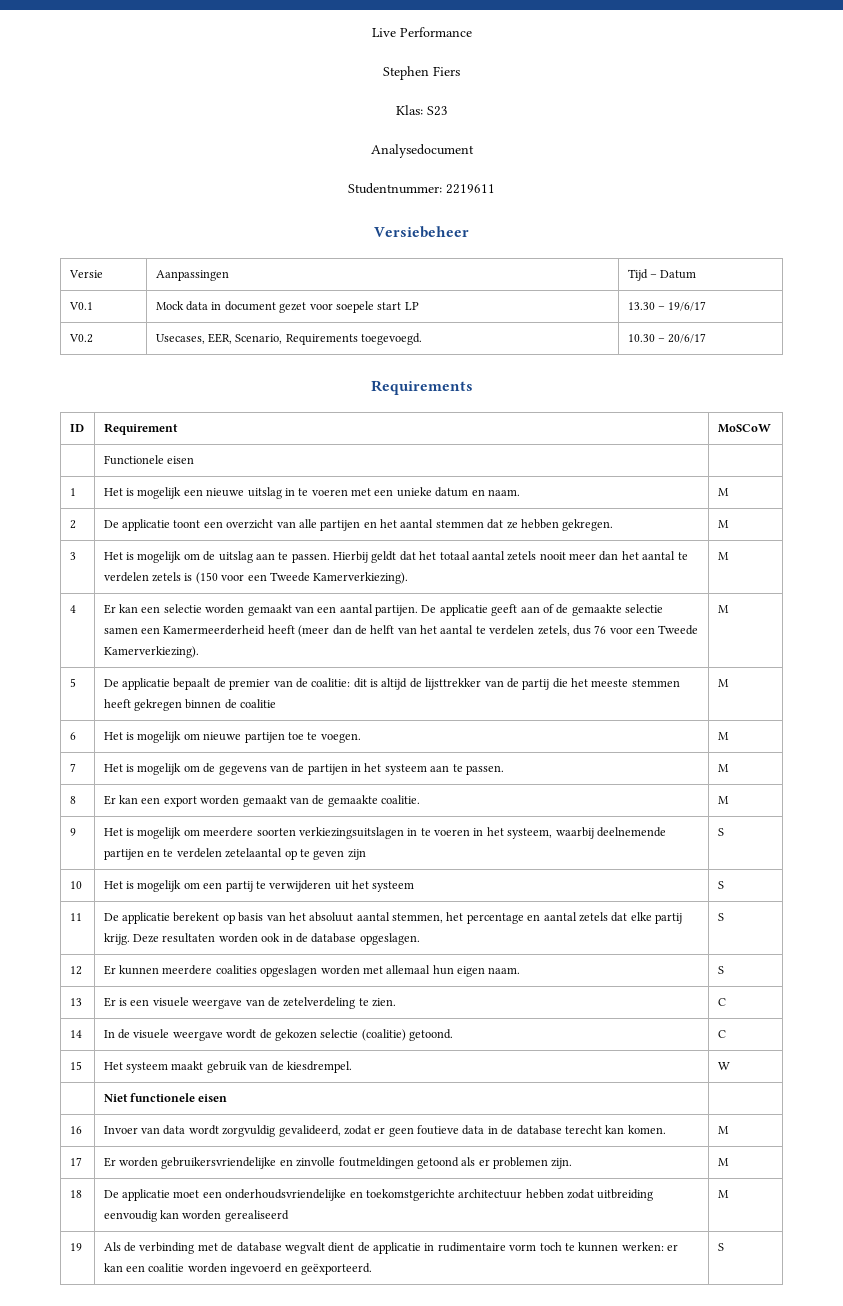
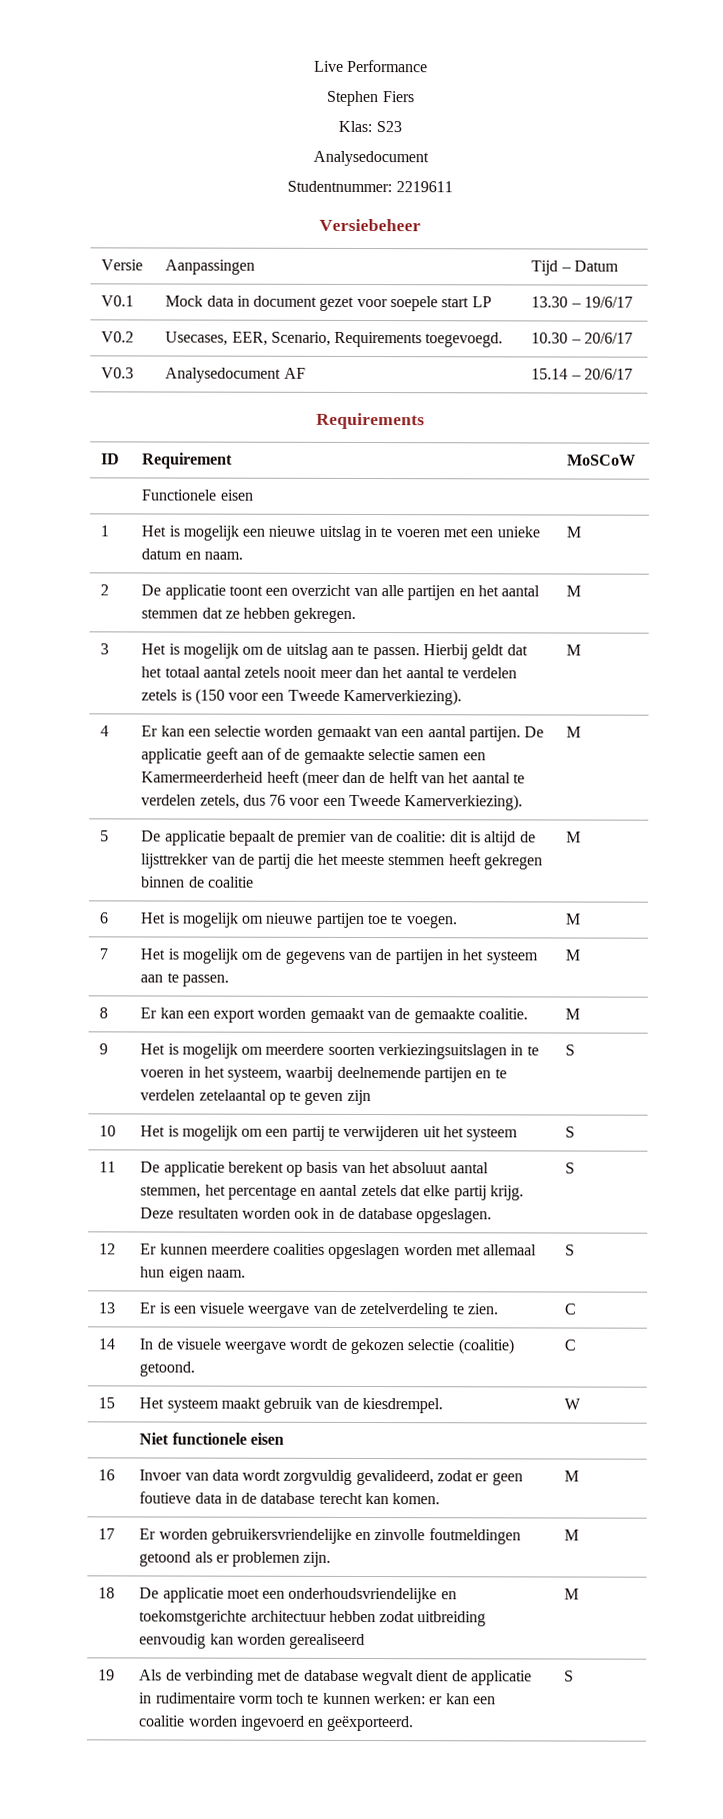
(707, 338) none -> [101,367,135,379] [165,367,306,383] [531,368,633,380] // V0.3 | Analysedocument AF | 15.14 – 20/6/17

